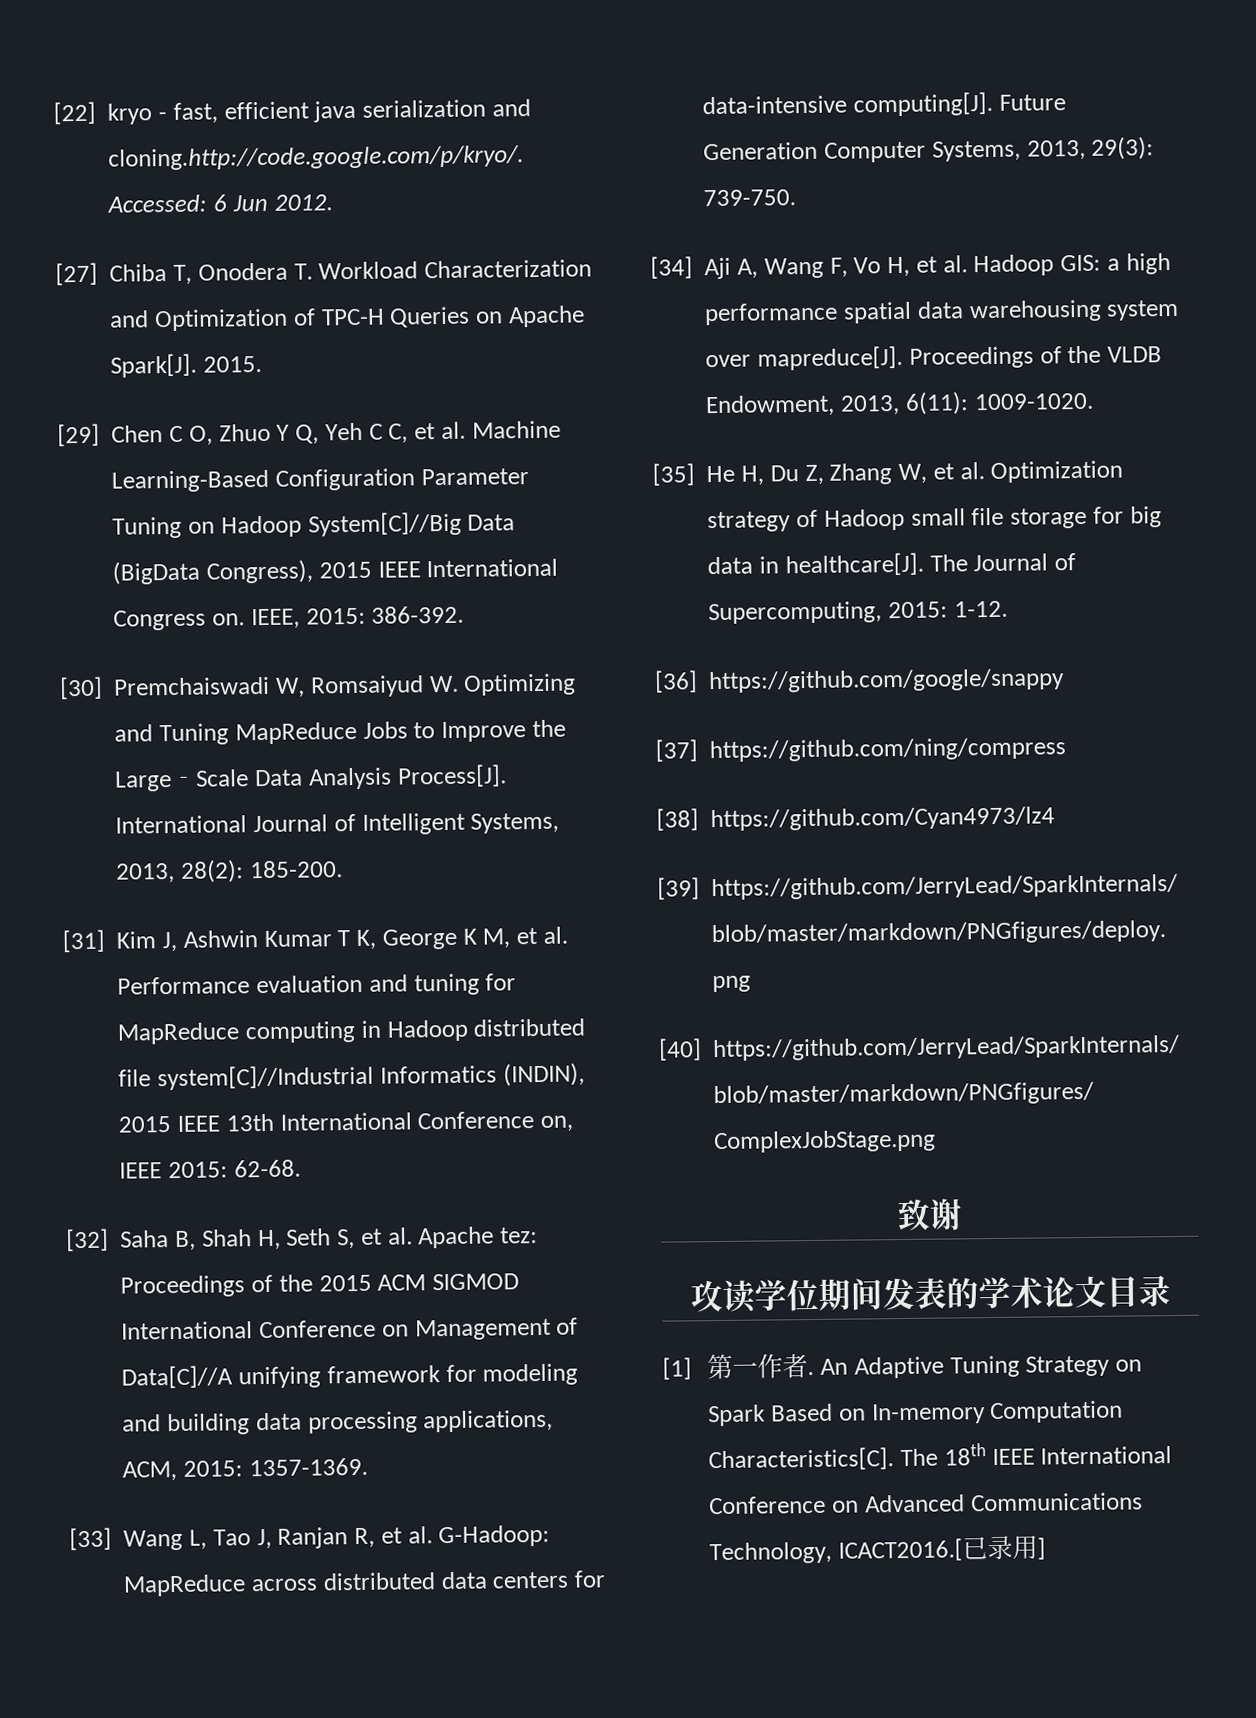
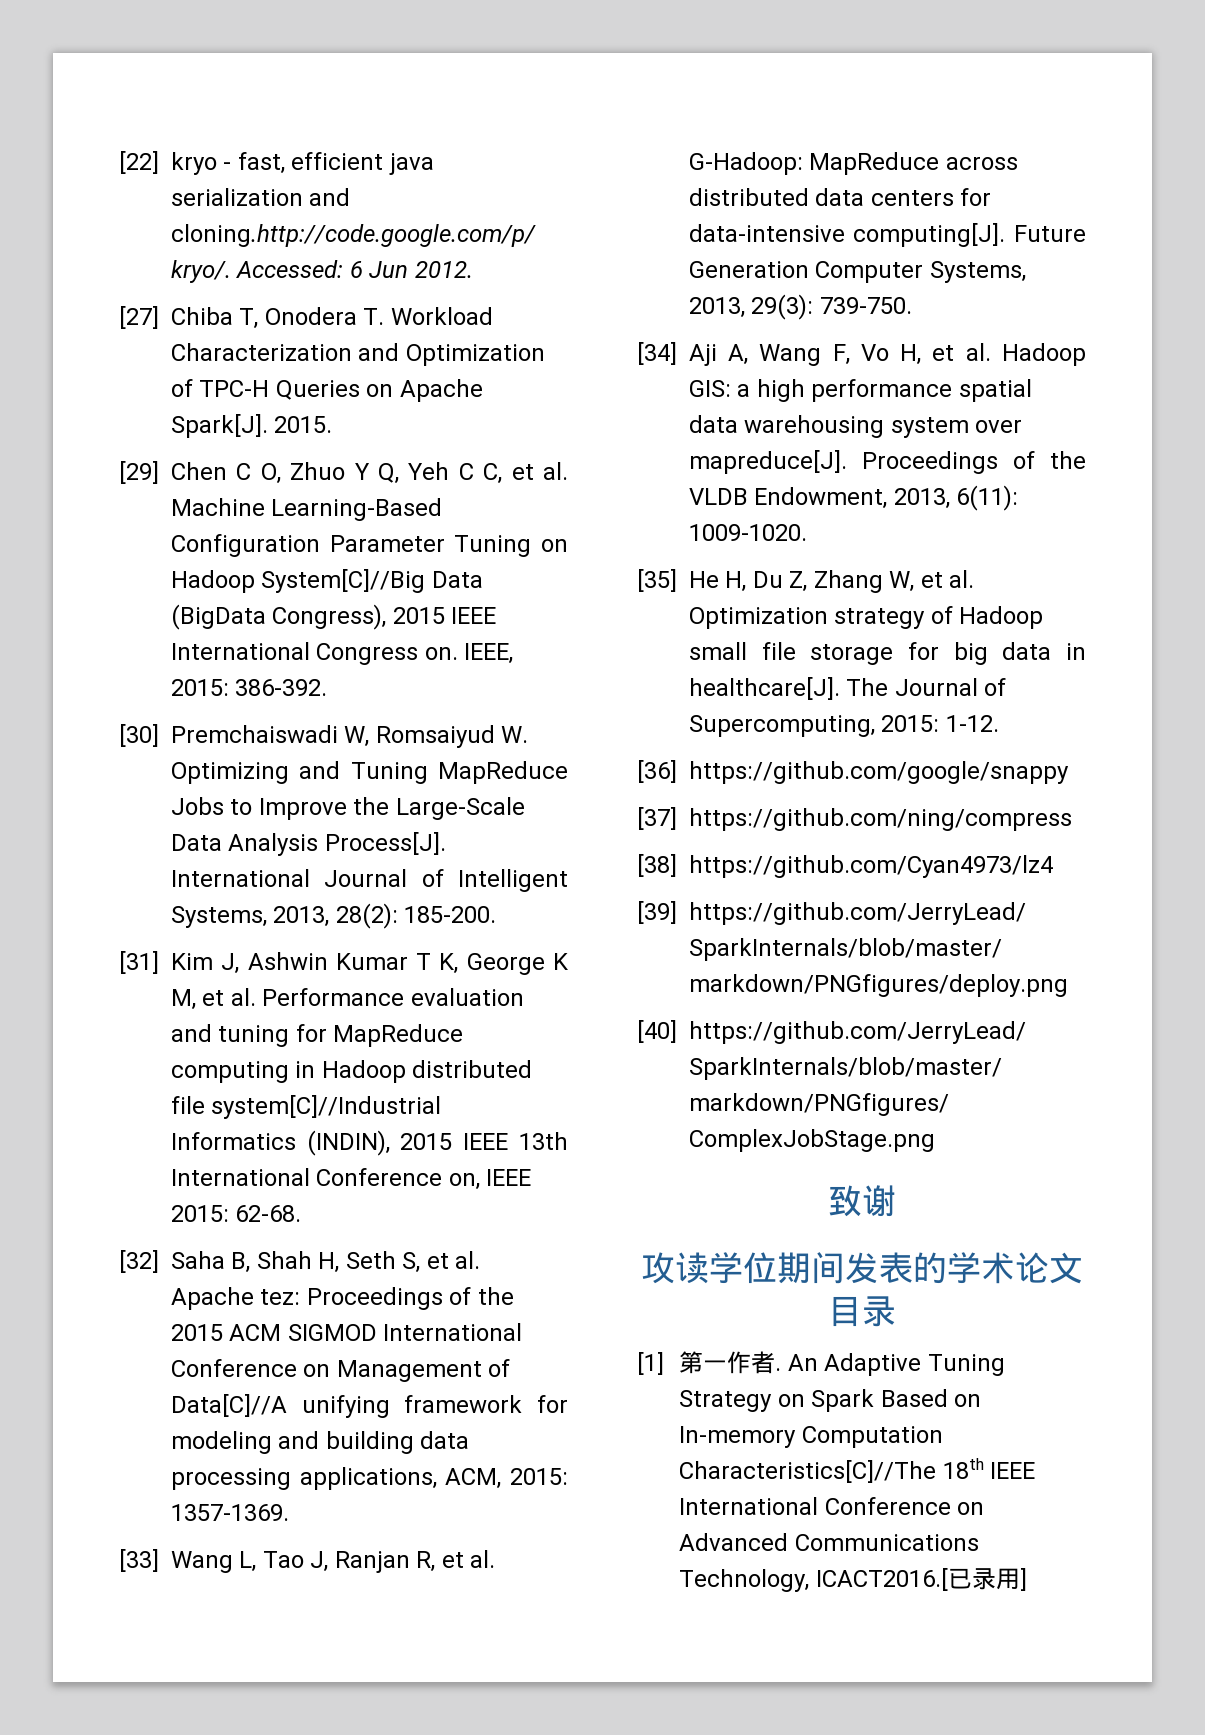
[708,1447,939,1472] Characteristics[C]. The -> [679,1460,937,1483] Characteristics[C]//The

